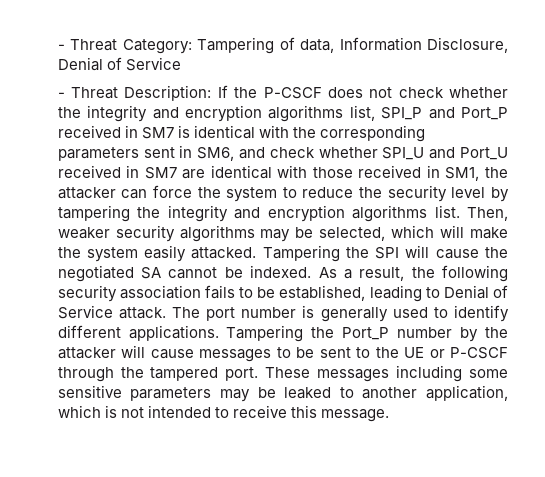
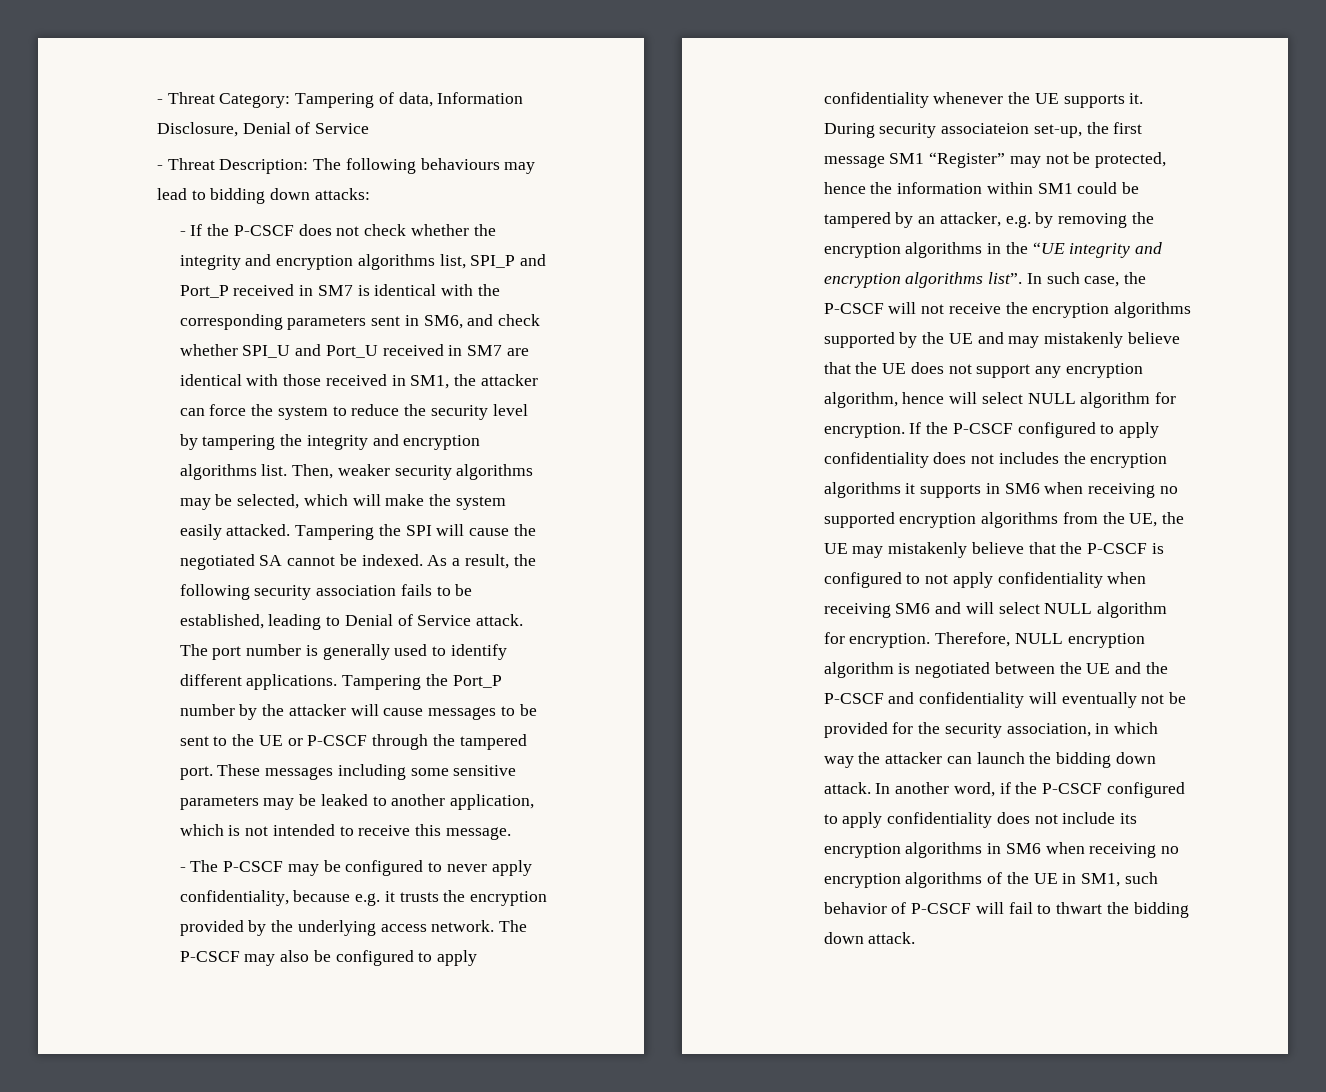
(212, 93) none -> [313,158,536,174] [156,188,370,204] [179,231,186,236] The following behaviours may lead to bidding down attacks: // -
(390, 415) none -> [179,860,532,876] [179,890,548,906] [179,920,528,936] [179,950,478,966] [823,92,1144,108] [823,122,1143,138] [823,152,1167,168] [823,182,1140,194] [823,212,1154,228] [823,242,1163,258] [823,272,1147,288] [823,302,1192,318] [823,332,1180,348] [823,362,1143,378] [823,392,1177,408] [823,422,1160,438] [823,452,1168,468] [823,482,1178,498] [823,512,1185,528] [823,542,1164,558] [823,572,1147,588] [823,602,1168,618] [823,632,1145,648] [823,662,1168,678] [823,692,1187,708] [823,722,1159,738] [823,752,1156,768] [823,782,1185,798] [823,812,1138,828] [823,842,1180,858] [823,872,1158,888] [823,902,1189,918] [823,932,916,944] // - The P-CSCF may be configured to never apply confidentiality, because e.g. it trusts the encryption provided by the underlying access network. The P-CSCF may also be configured to apply confidentiality whenever the UE supports it. During security associateion set-up, the first message SM1 “Register” may not be protected, hence the information within SM1 could be tampered by an attacker, e.g. by removing the encryption algorithms in the “UE integrity and encryption algorithms list”. In such case, the P-CSCF will not receive the encryption algorithms supported by the UE and may mistakenly believe that the UE does not support any encryption algorithm, hence will select NULL algorithm for encryption. If the P-CSCF configured to apply confidentiality does not includes the encryption algorithms it supports in SM6 when receiving no supported encryption algorithms from the UE, the UE may mistakenly believe that the P-CSCF is configured to not apply confidentiality when receiving SM6 and will select NULL algorithm for encryption. Therefore, NULL encryption algorithm is negotiated between the UE and the P-CSCF and confidentiality will eventually not be provided for the security association, in which way the attacker can launch the bidding down attack. In another word, if the P-CSCF configured to apply confidentiality does not include its encryption algorithms in SM6 when receiving no encryption algorithms of the UE in SM1, such behavior of P-CSCF will fail to thwart the bidding down attack.

